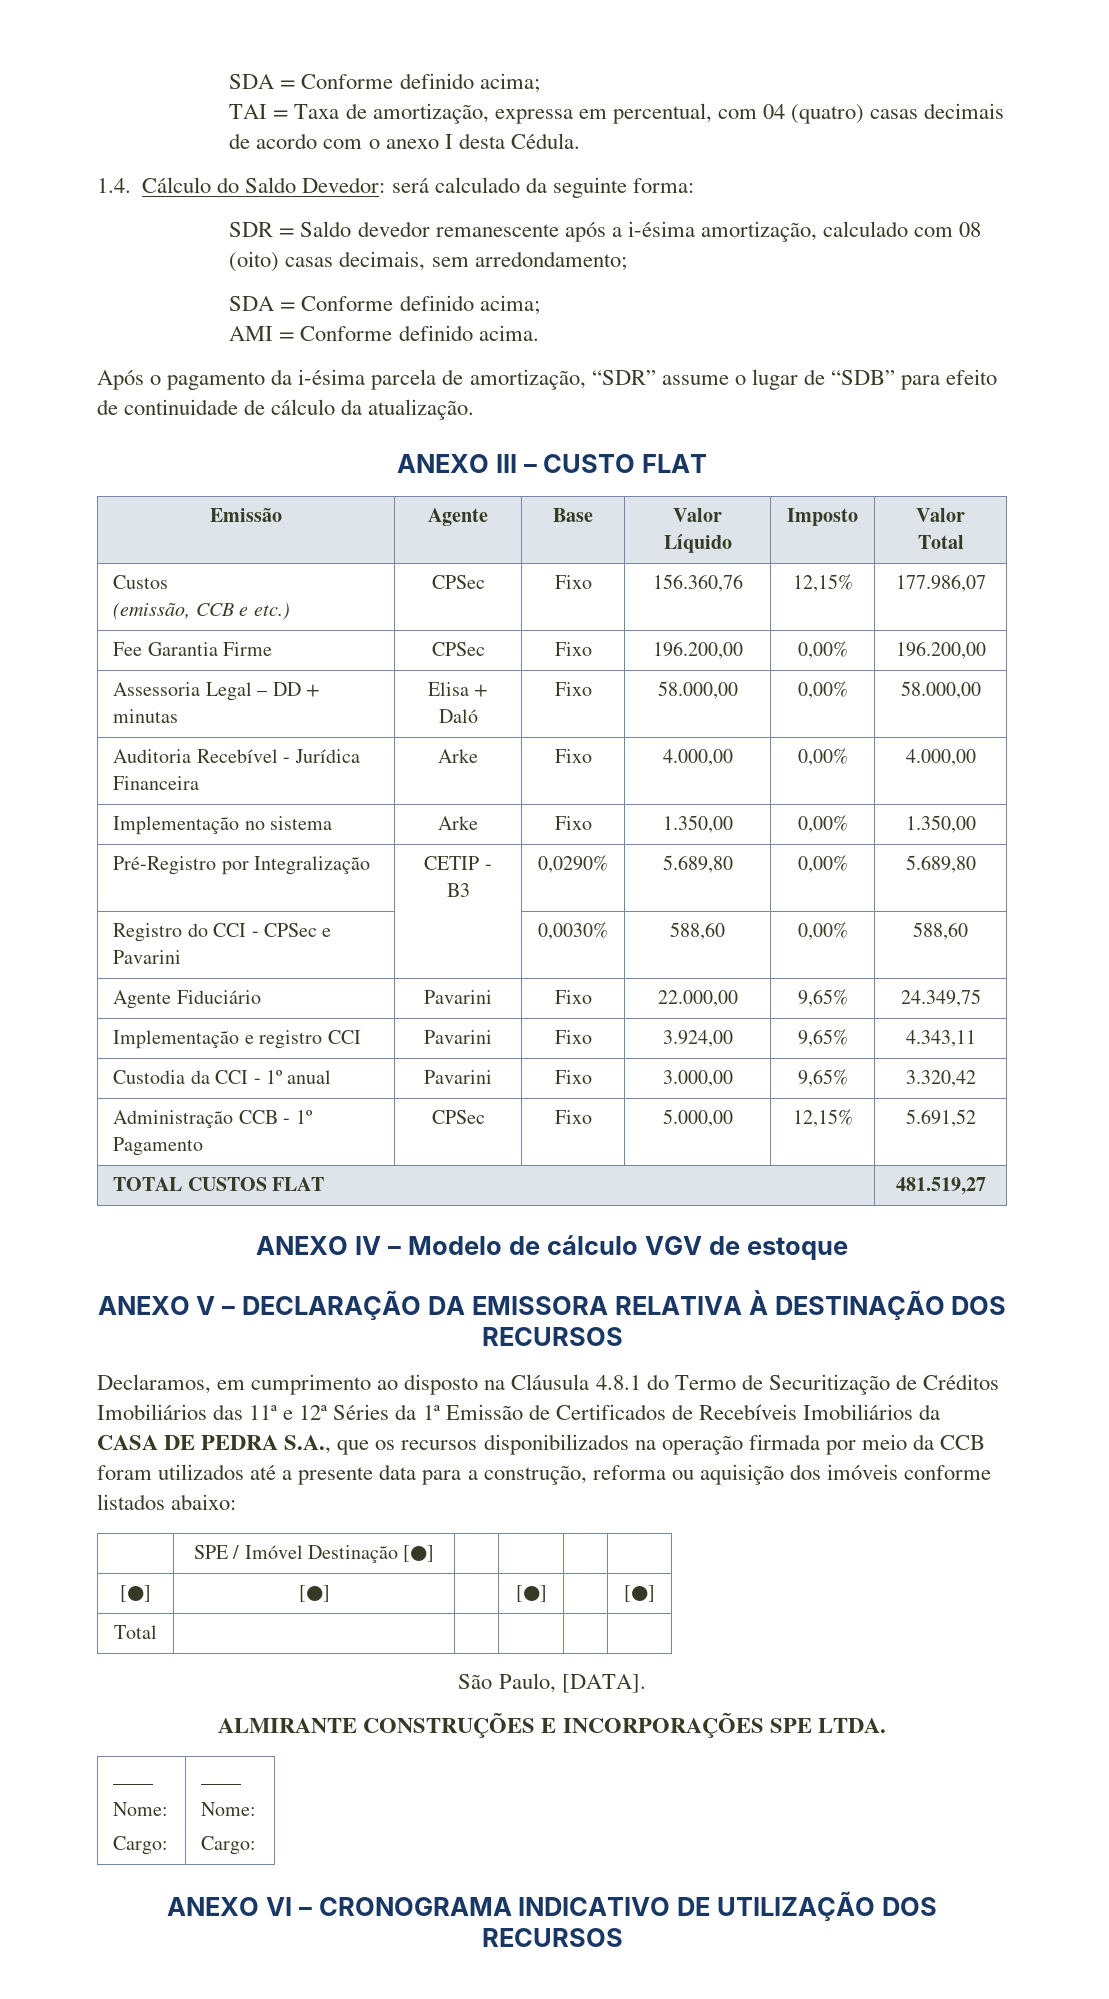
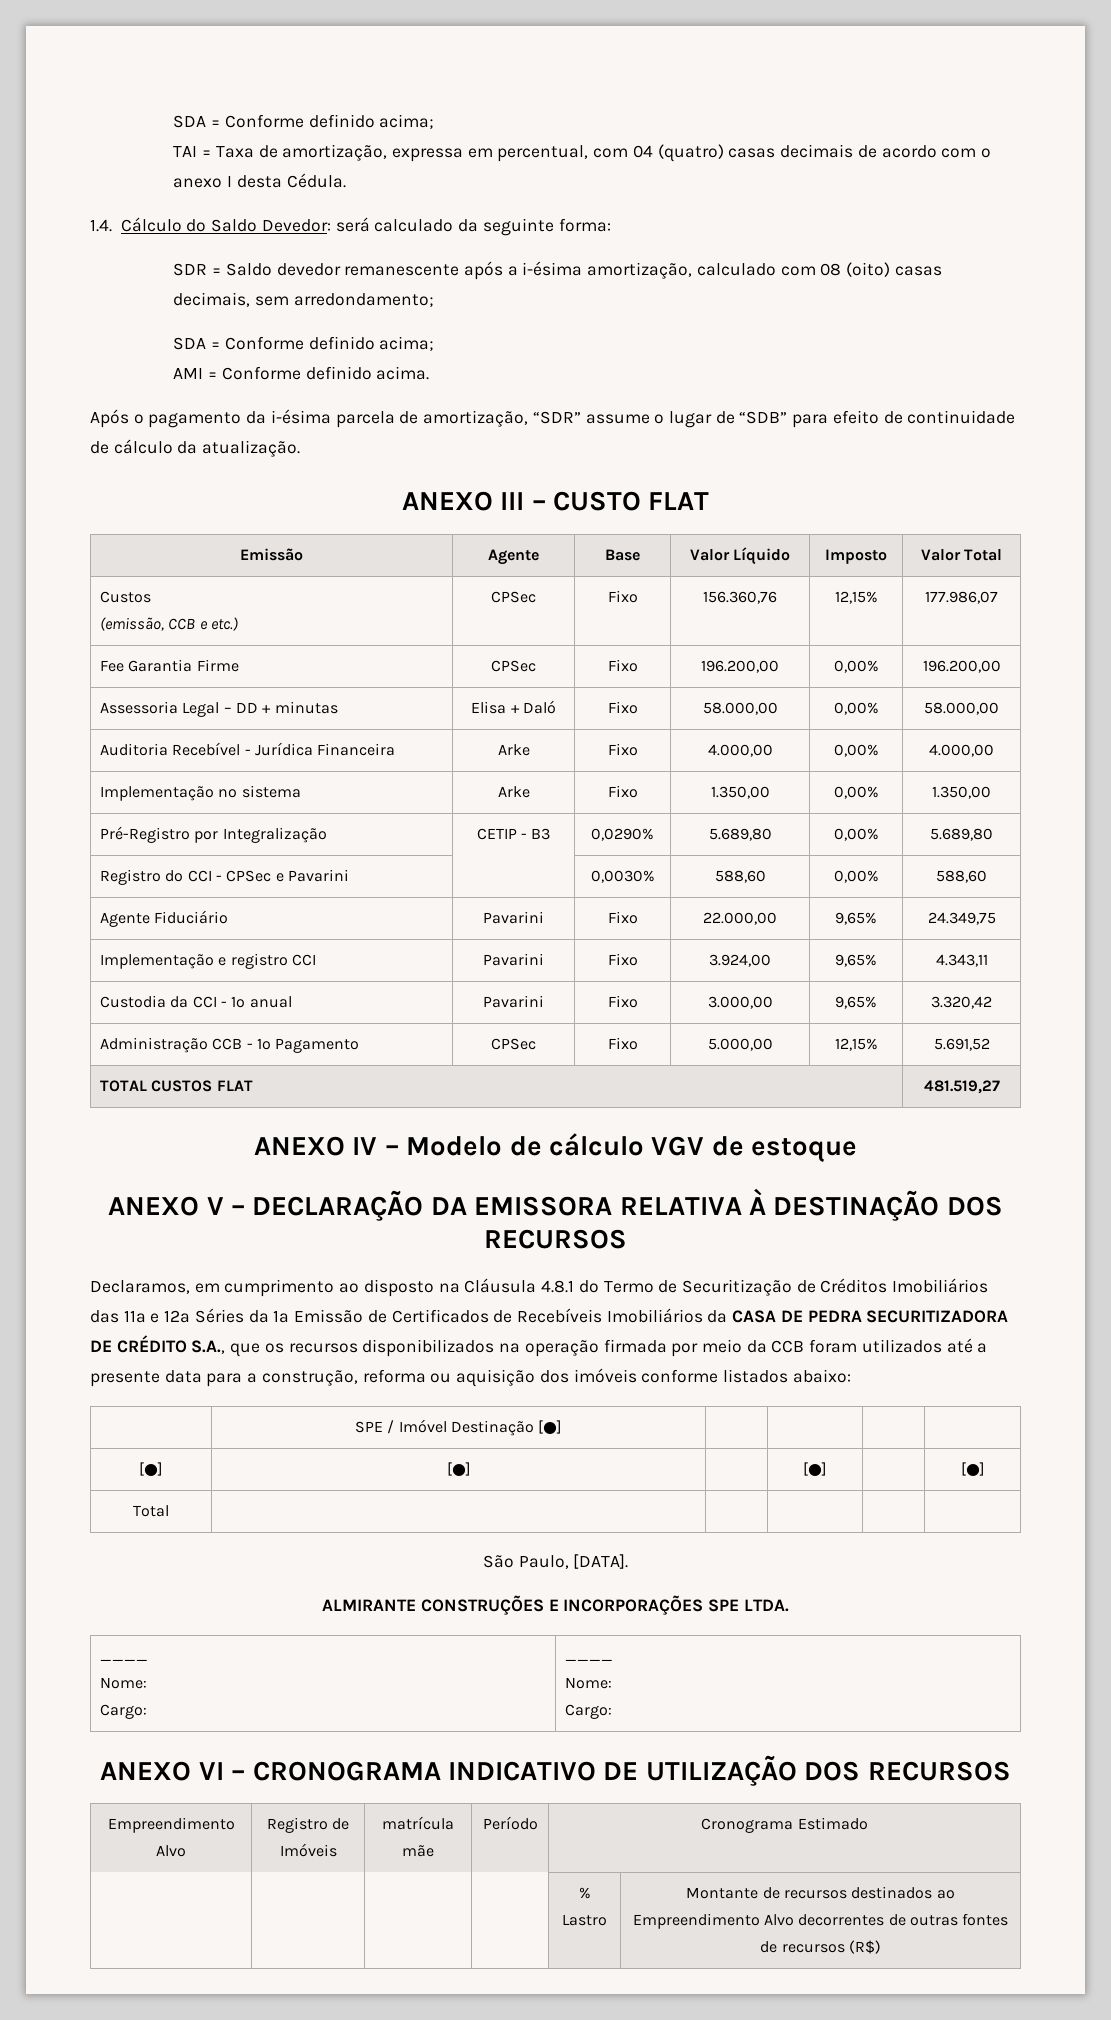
(279, 1442) none -> [866,1310,1009,1323] [90,1335,187,1353] SECURITIZADORA DE CRÉDITO
(623, 1937) none -> [107,1817,235,1833] [156,1845,186,1857] [266,1817,350,1833] [279,1843,337,1857] [382,1816,454,1830] [402,1845,434,1857] [482,1816,538,1830] [701,1817,868,1833] [578,1887,591,1899] [562,1914,607,1926] [686,1886,955,1899] [632,1913,1009,1929] [760,1940,881,1954] // Empreendimento Alvo | Registro de Imóveis | matrícula mãe | Período | Cronograma Estimado // | | | | % Lastro | Montante de recursos destinados ao Empreendimento Alvo decorrentes de outras fontes de recursos (R$)

